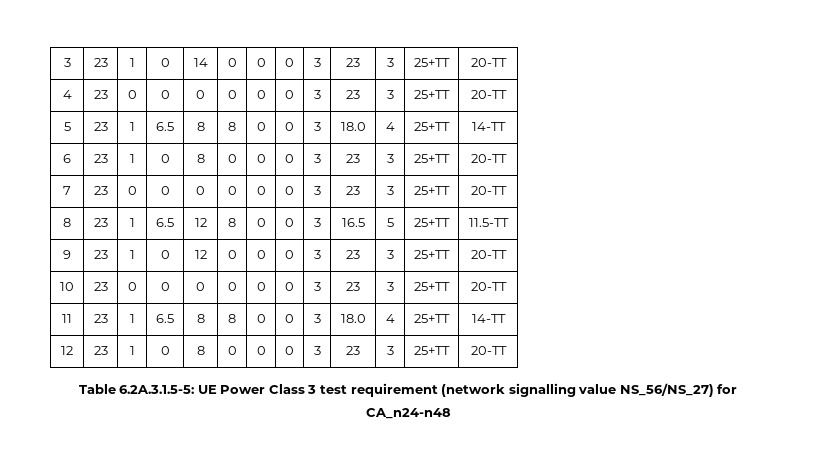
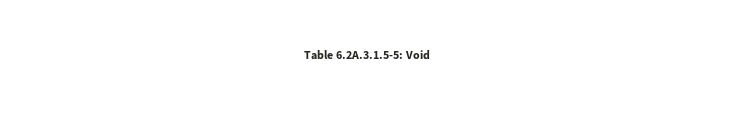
[63,58,71,67] [93,58,108,67] [129,58,135,67] [160,58,170,67] [193,58,208,67] [227,58,237,67] [256,58,266,67] [285,58,294,67] [313,58,321,67] [346,58,360,67] [386,58,394,67] [414,58,450,67] [470,58,507,67] [62,90,72,99] [93,90,108,99] [127,90,137,99] [160,90,170,99] [196,90,205,99] [227,90,237,99] [256,90,266,99] [285,90,294,99] [313,90,321,99] [346,90,360,99] [386,90,394,99] [414,90,450,99] [470,90,507,99] [63,122,71,131] [93,122,108,131] [129,122,135,131] [156,122,174,131] [196,122,205,131] [228,122,236,131] [256,122,266,131] [285,122,294,131] [313,122,321,131] [340,122,366,131] [385,122,395,131] [414,122,450,131] [471,122,506,131] [63,154,71,163] [93,154,108,163] [129,154,135,163] [160,154,170,163] [196,154,205,163] [227,154,237,163] [256,154,266,163] [285,154,294,163] [313,154,321,163] [346,154,360,163] [386,154,394,163] [414,154,450,163] [470,154,507,163] [63,186,71,195] [93,186,108,195] [127,186,137,195] [160,186,170,195] [196,186,205,195] [227,186,237,195] [256,186,266,195] [285,186,294,195] [313,186,321,195] [346,186,360,195] [386,186,394,195] [414,186,450,195] [470,186,507,195] [63,218,71,227] [93,218,108,227] [129,218,135,227] [156,218,174,227] [194,218,207,227] [228,218,236,227] [256,218,266,227] [285,218,294,227] [313,218,321,227] [341,218,365,227] [386,218,394,227] [414,218,450,227] [468,218,509,227] [63,250,71,259] [93,250,108,259] [129,250,135,259] [160,250,170,259] [194,250,207,259] [227,250,237,259] [256,250,266,259] [285,250,294,259] [313,250,321,259] [346,250,360,259] [386,250,394,259] [414,250,450,259] [470,250,507,259] [60,282,74,291] [93,282,108,291] [127,282,137,291] [160,282,170,291] [196,282,205,291] [227,282,237,291] [256,282,266,291] [285,282,294,291] [313,282,321,291] [346,282,360,291] [386,282,394,291] [414,282,450,291] [470,282,507,291] [62,314,72,323] [93,314,108,323] [129,314,135,323] [156,314,174,323] [196,314,205,323] [228,314,236,323] [256,314,266,323] [285,314,294,323] [313,314,321,323] [340,314,366,323] [385,314,395,323] [414,314,450,323] [471,314,506,323] [61,346,73,355] [93,346,108,355] [129,346,135,355] [160,346,170,355] [196,346,205,355] [227,346,237,355] [256,346,266,355] [285,346,294,355] [313,346,321,355] [346,346,360,355] [386,346,394,355] [414,346,450,355] [470,346,507,355] [78,383,738,397] [365,408,451,419] 3 | 23 | 1 | 0 | 14 | 0 | 0 | 0 | 3 | 23 | 3 | 25+TT | 20-TT // 4 | 23 | 0 | 0 | 0 | 0 | 0 | 0 | 3 | 23 | 3 | 25+TT | 20-TT // 5 | 23 | 1 | 6.5 | 8 | 8 | 0 | 0 | 3 | 18.0 | 4 | 25+TT | 14-TT // 6 | 23 | 1 | 0 | 8 | 0 | 0 | 0 | 3 | 23 | 3 | 25+TT | 20-TT // 7 | 23 | 0 | 0 | 0 | 0 | 0 | 0 | 3 | 23 | 3 | 25+TT | 20-TT // 8 | 23 | 1 | 6.5 | 12 | 8 | 0 | 0 | 3 | 16.5 | 5 | 25+TT | 11.5-TT // 9 | 23 | 1 | 0 | 12 | 0 | 0 | 0 | 3 | 23 | 3 | 25+TT | 20-TT // 10 | 23 | 0 | 0 | 0 | 0 | 0 | 0 | 3 | 23 | 3 | 25+TT | 20-TT // 11 | 23 | 1 | 6.5 | 8 | 8 | 0 | 0 | 3 | 18.0 | 4 | 25+TT | 14-TT // 12 | 23 | 1 | 0 | 8 | 0 | 0 | 0 | 3 | 23 | 3 | 25+TT | 20-TT // Table 6.2A.3.1.5-5: UE Power Class 3 test requirement (network signalling value NS_56/NS_27) for CA_n24-n48 -> [303,50,431,60] Table 6.2A.3.1.5-5: Void

